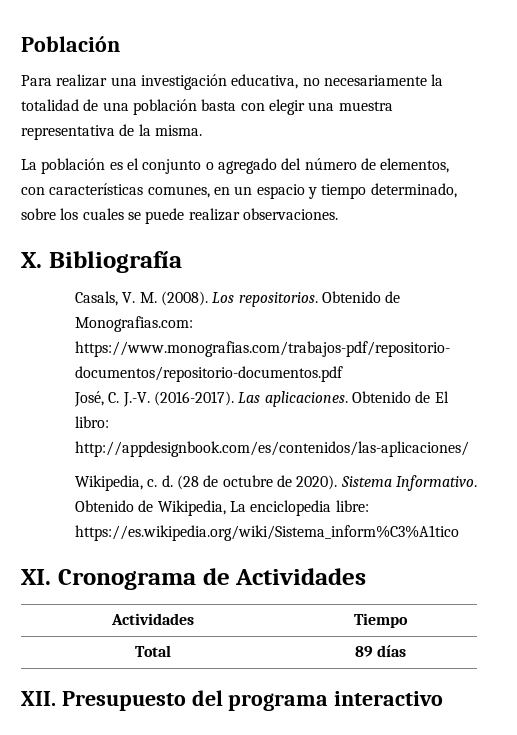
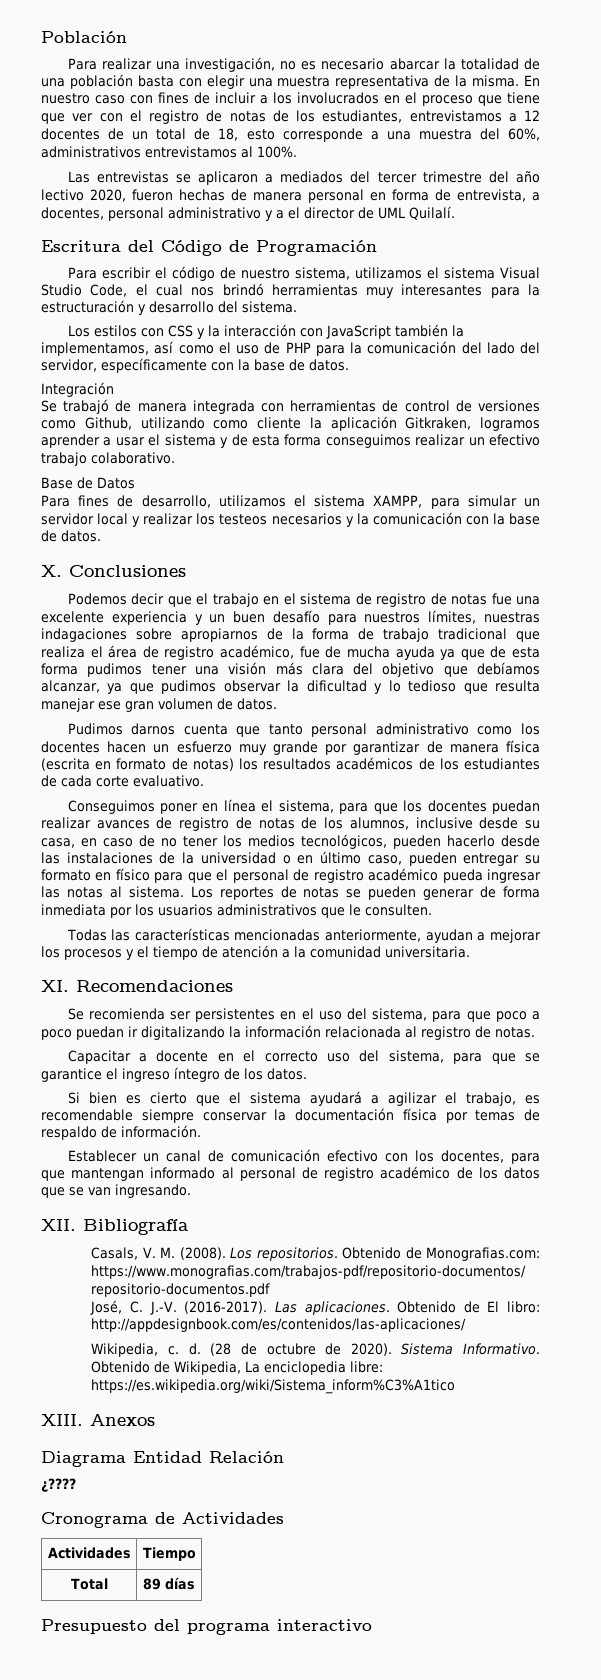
[140,74,427,90] investigación educativa, no necesariamente -> [184,57,440,72] investigación, no es necesario abarcar
[21,158,450,174] [21,183,457,199] [21,208,338,224] [21,252,42,268] // La población es el conjunto o agregado del número de elementos, con características comunes, en un espacio y tiempo determinado, sobre los cuales se puede realizar observaciones. // X. -> [524,75,541,86] [41,92,540,106] [41,110,540,124] [41,128,540,142] [41,146,297,158] [67,171,540,185] [41,189,540,203] [41,206,455,221] [41,240,377,256] [67,266,540,281] [41,283,540,298] [41,300,297,315] [67,324,464,339] [41,341,540,356] [41,358,349,373] [41,382,114,397] [41,399,540,414] [41,416,540,431] [41,434,540,448] [41,452,175,466] [41,477,135,489] [41,495,540,509] [41,512,540,527] [41,530,101,542] [41,565,186,577] [67,593,541,607] [41,610,540,625] [41,628,541,642] [41,645,541,660] [41,662,540,677] [41,680,540,694] [41,698,277,712] [67,723,540,737] [41,740,540,755] [41,757,540,771] [41,775,204,787] [67,799,540,814] [41,817,540,831] [41,834,540,849] [41,851,540,866] [41,868,541,883] [41,886,540,900] [41,904,432,918] [66,928,542,943] [41,945,470,960] [41,980,233,992] [67,1008,540,1022] [41,1025,535,1040] [67,1050,541,1064] [41,1067,307,1082] [67,1091,541,1106] [41,1108,540,1123] [41,1125,201,1140] [67,1149,541,1164] [41,1166,540,1181] [41,1184,191,1198] [41,1219,76,1231] En nuestro caso con fines de incluir a los involucrados en el proceso que tiene que ver con el registro de notas de los estudiantes, entrevistamos a 12 docentes de un total de 18, esto corresponde a una muestra del 60%, administrativos entrevistamos al 100%. // Las entrevistas se aplicaron a mediados del tercer trimestre del año lectivo 2020, fueron hechas de manera personal en forma de entrevista, a docentes, personal administrativo y a el director de UML Quilalí. // Escritura del Código de Programación // Para escribir el código de nuestro sistema, utilizamos el sistema Visual Studio Code, el cual nos brindó herramientas muy interesantes para la estructuración y desarrollo del sistema. // Los estilos con CSS y la interacción con JavaScript también la implementamos, así como el uso de PHP para la comunicación del lado del servidor, específicamente con la base de datos. // Integración // Se trabajó de manera integrada con herramientas de control de versiones como Github, utilizando como cliente la aplicación Gitkraken, logramos aprender a usar el sistema y de esta forma conseguimos realizar un efectivo trabajo colaborativo. // Base de Datos // Para fines de desarrollo, utilizamos el sistema XAMPP, para simular un servidor local y realizar los testeos necesarios y la comunicación con la base de datos. // X. Conclusiones // Podemos decir que el trabajo en el sistema de registro de notas fue una excelente experiencia y un buen desafío para nuestros límites, nuestras indagaciones sobre apropiarnos de la forma de trabajo tradicional que realiza el área de registro académico, fue de mucha ayuda ya que de esta forma pudimos tener una visión más clara del objetivo que debíamos alcanzar, ya que pudimos observar la dificultad y lo tedioso que resulta manejar ese gran volumen de datos. // Pudimos darnos cuenta que tanto personal administrativo como los docentes hacen un esfuerzo muy grande por garantizar de manera física (escrita en formato de notas) los resultados académicos de los estudiantes de cada corte evaluativo. // Conseguimos poner en línea el sistema, para que los docentes puedan realizar avances de registro de notas de los alumnos, inclusive desde su casa, en caso de no tener los medios tecnológicos, pueden hacerlo desde las instalaciones de la universidad o en último caso, pueden entregar su formato en físico para que el personal de registro académico pueda ingresar las notas al sistema. Los reportes de notas se pueden generar de forma inmediata por los usuarios administrativos que le consulten. // Todas las características mencionadas anteriormente, ayudan a mejorar los procesos y el tiempo de atención a la comunidad universitaria. // XI. Recomendaciones // Se recomienda ser persistentes en el uso del sistema, para que poco a poco puedan ir digitalizando la información relacionada al registro de notas. // Capacitar a docente en el correcto uso del sistema, para que se garantice el ingreso íntegro de los datos. // Si bien es cierto que el sistema ayudará a agilizar el trabajo, es recomendable siempre conservar la documentación física por temas de respaldo de información. // Establecer un canal de comunicación efectivo con los docentes, para que mantengan informado al personal de registro académico de los datos que se van ingresando. // XII.
[21,569,51,585] XI. -> [41,1414,155,1426] [41,1451,284,1467] [41,1478,76,1492] XIII. Anexos // Diagrama Entidad Relación // ¿???? //
[21,691,56,706] XII. -> (195, 1583) none

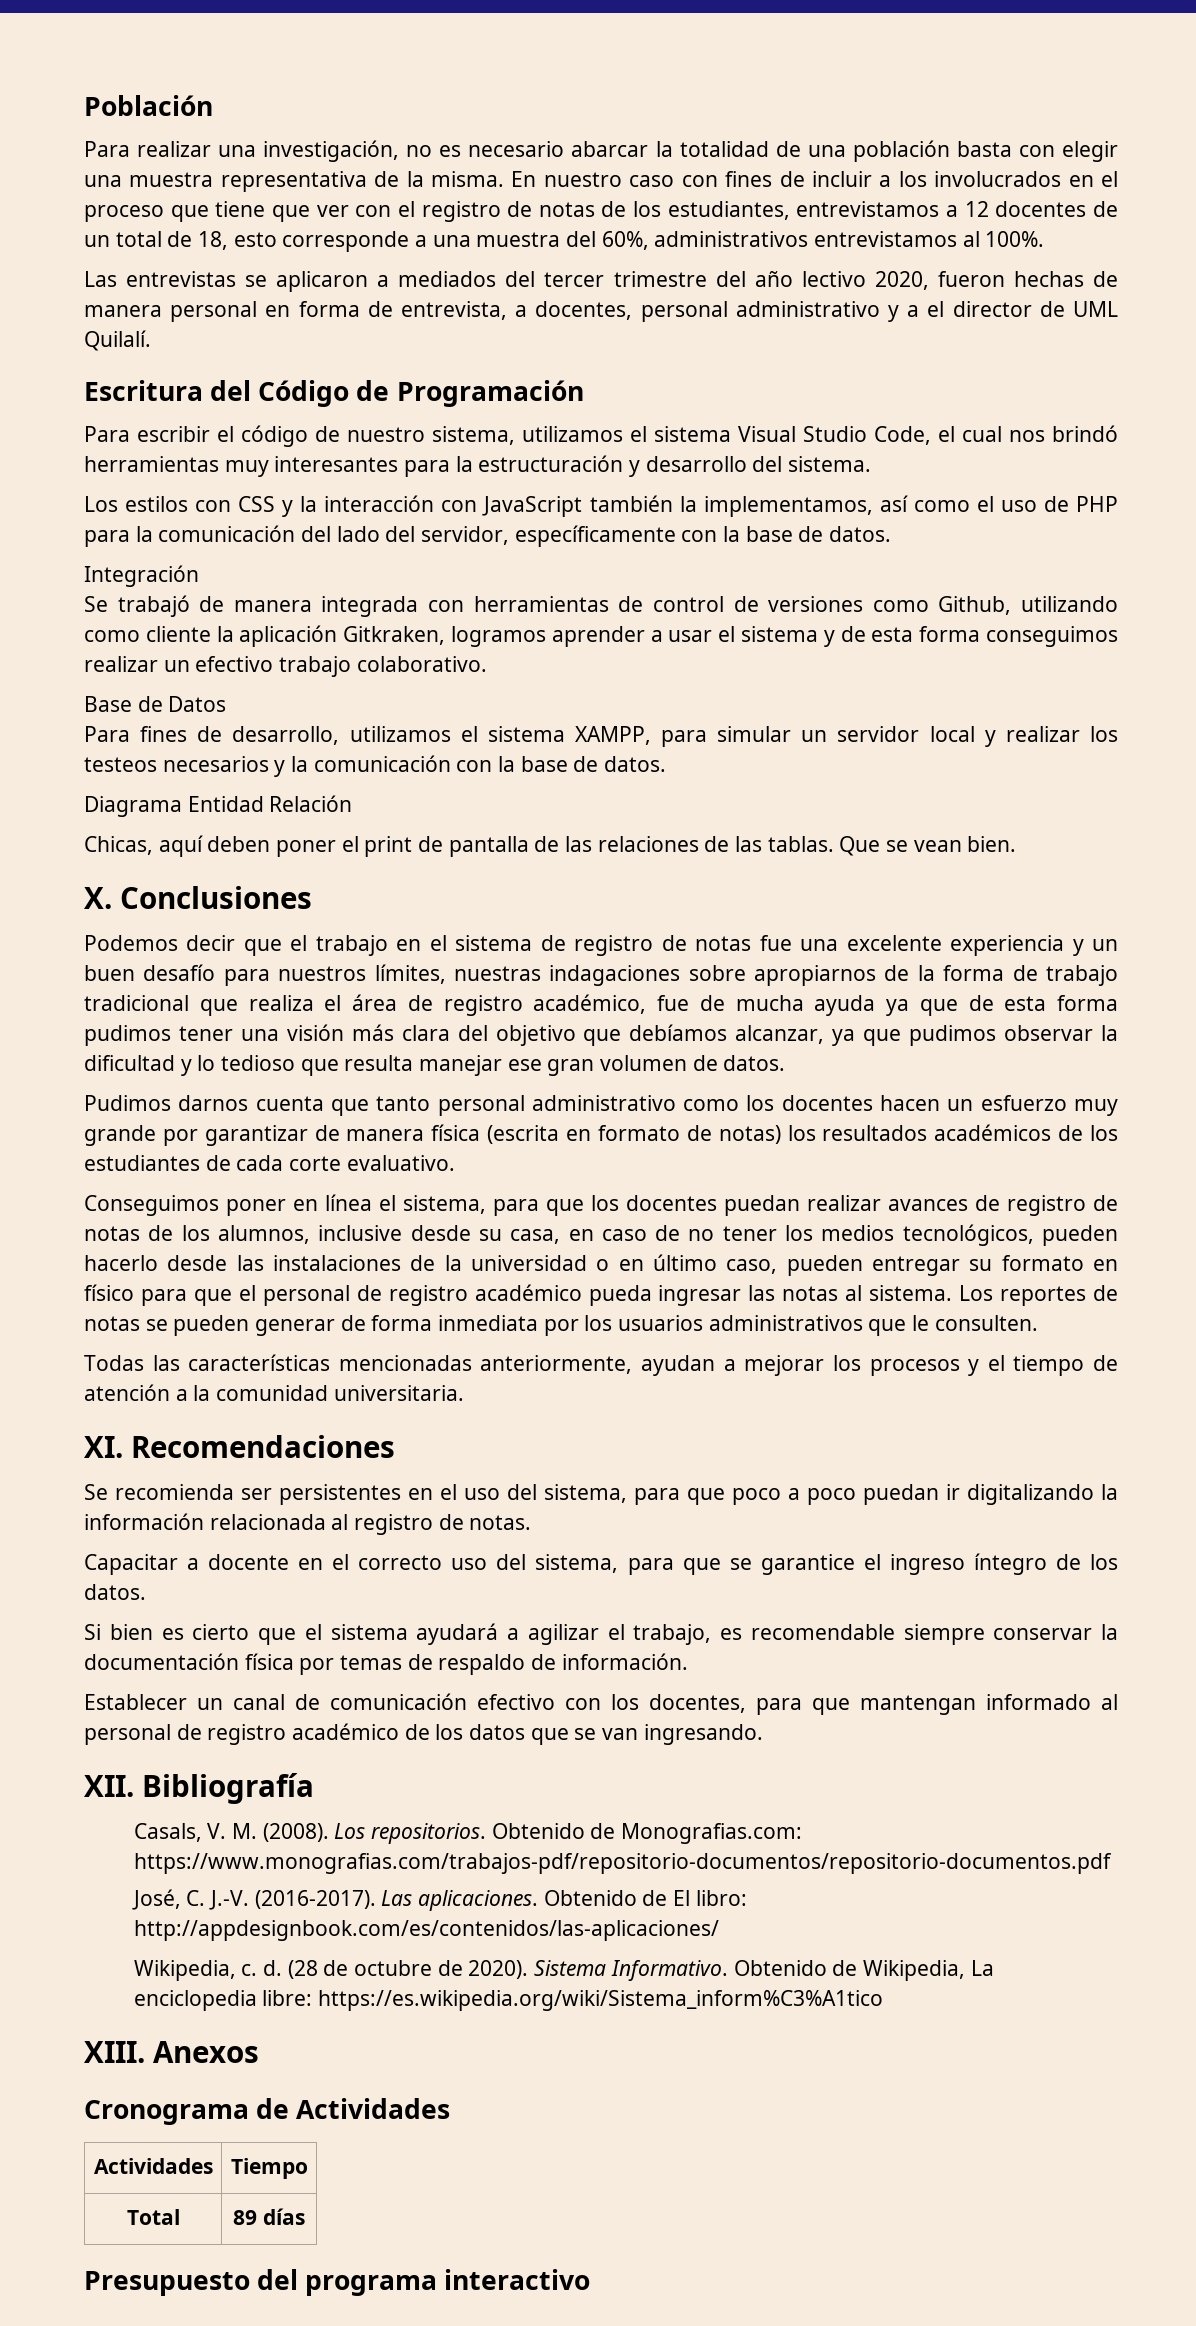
(101, 536) none -> [84,795,353,817] [84,835,1017,857] // Diagrama Entidad Relación // Chicas, aquí deben poner el print de pantalla de las relaciones de las tablas. Que se vean bien.
[41,1451,284,1467] [41,1478,76,1492] // Diagrama Entidad Relación // ¿???? -> (259, 2052) none

